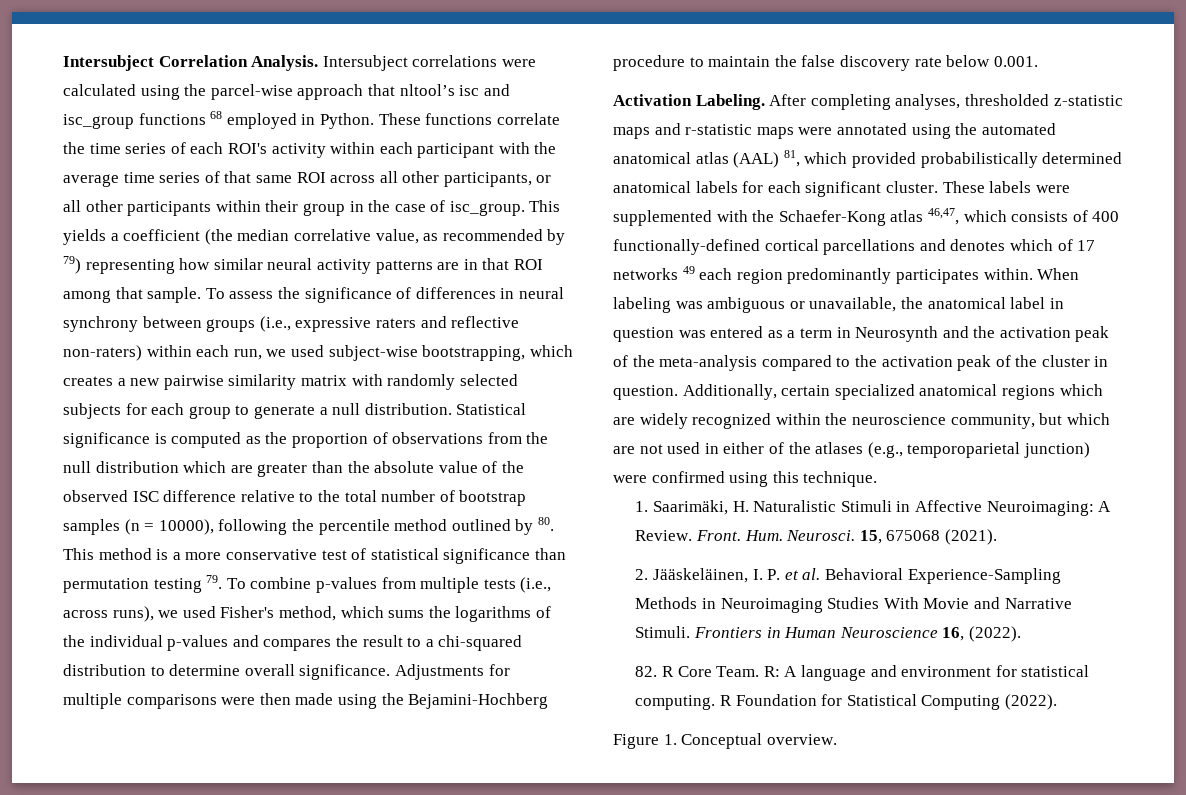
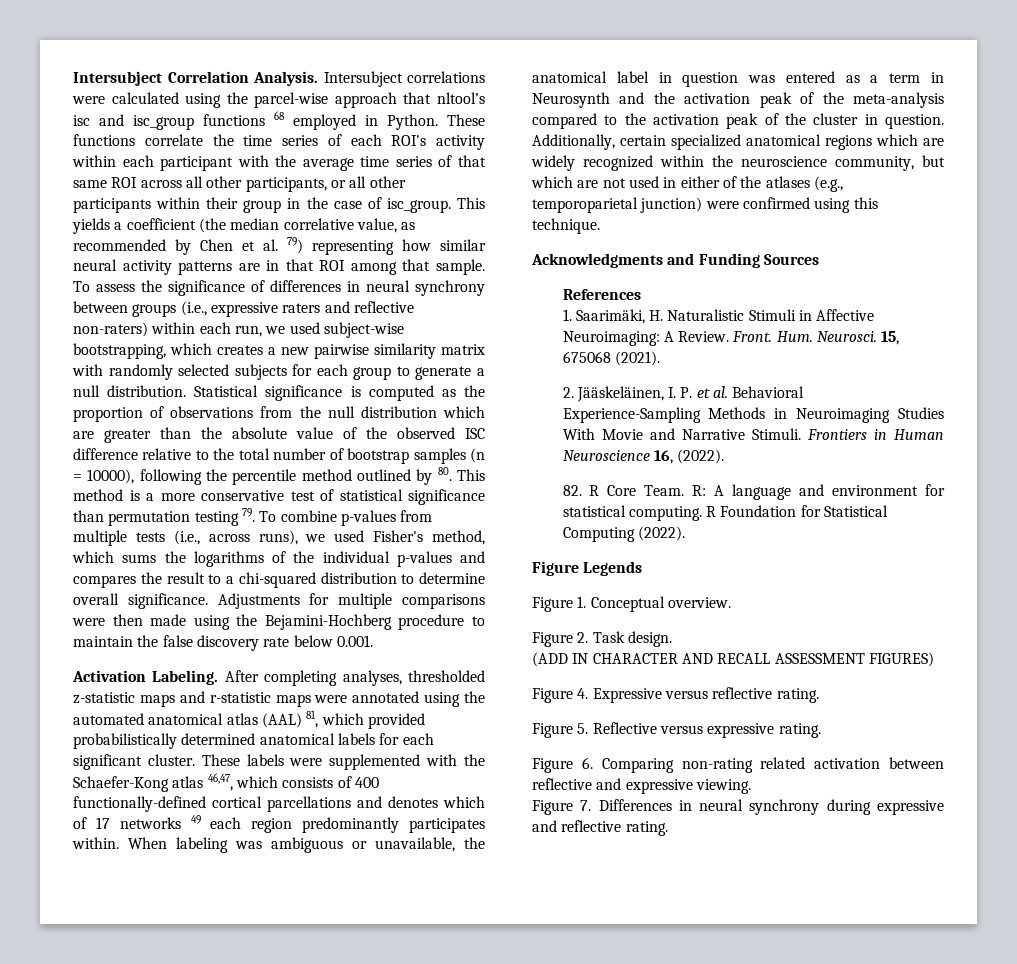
(566, 237) none -> [200,239,278,251] Chen et al.
(878, 479) none -> [531,253,819,268] [562,289,641,300] // Acknowledgments and Funding Sources // References
(1057, 702) none -> [532,561,643,576] // Figure Legends
(837, 739) none -> [532,631,672,647] [532,652,934,667] [532,687,819,703] [532,722,821,738] [532,757,944,773] [532,778,751,794] [532,799,944,815] [532,820,668,836] // Figure 2. Task design. // (ADD IN CHARACTER AND RECALL ASSESSMENT FIGURES) // Figure 4. Expressive versus reflective rating. // Figure 5. Reflective versus expressive rating. // Figure 6. Comparing non-rating related activation between reflective and expressive viewing. // Figure 7. Differences in neural synchrony during expressive and reflective rating.

